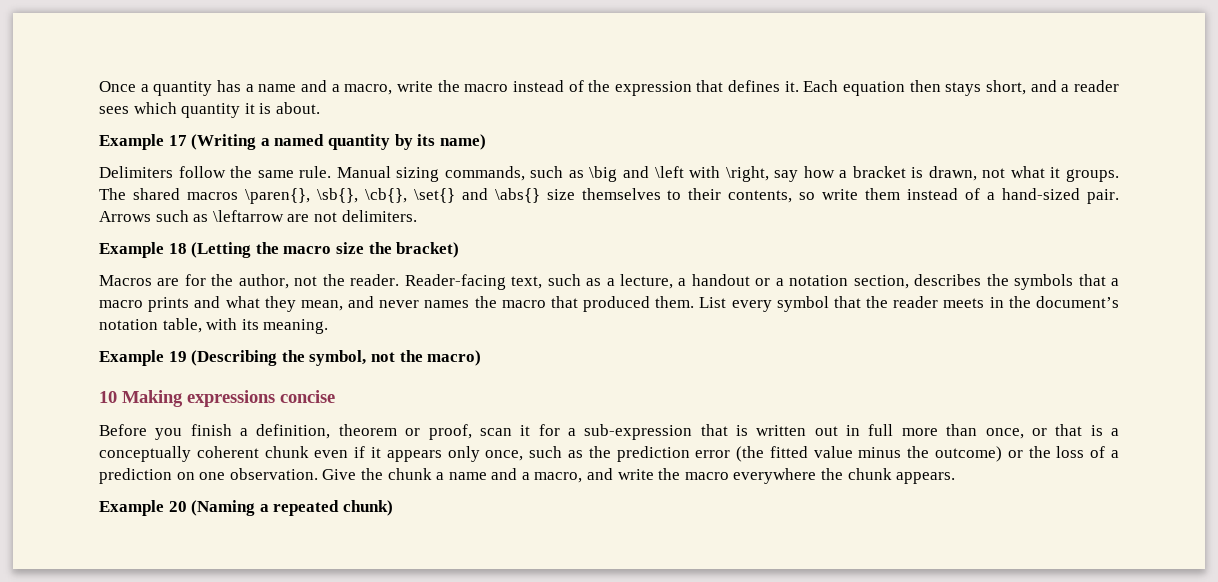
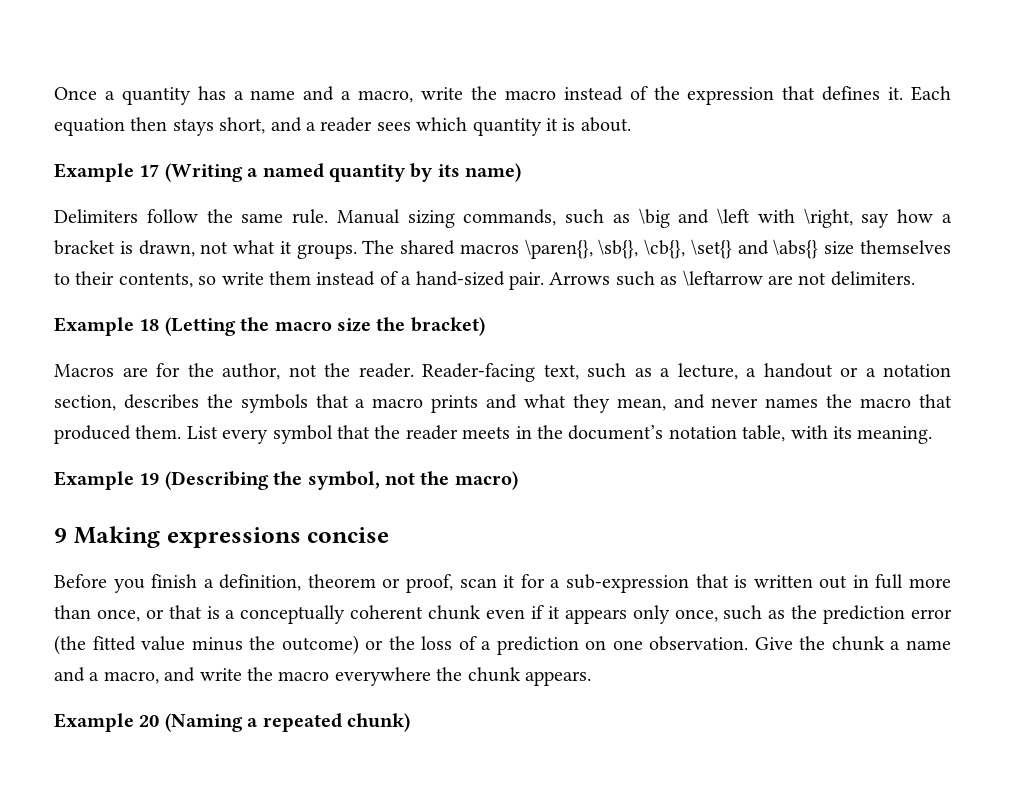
[99,391,117,403] 10 -> [54,528,67,543] 9

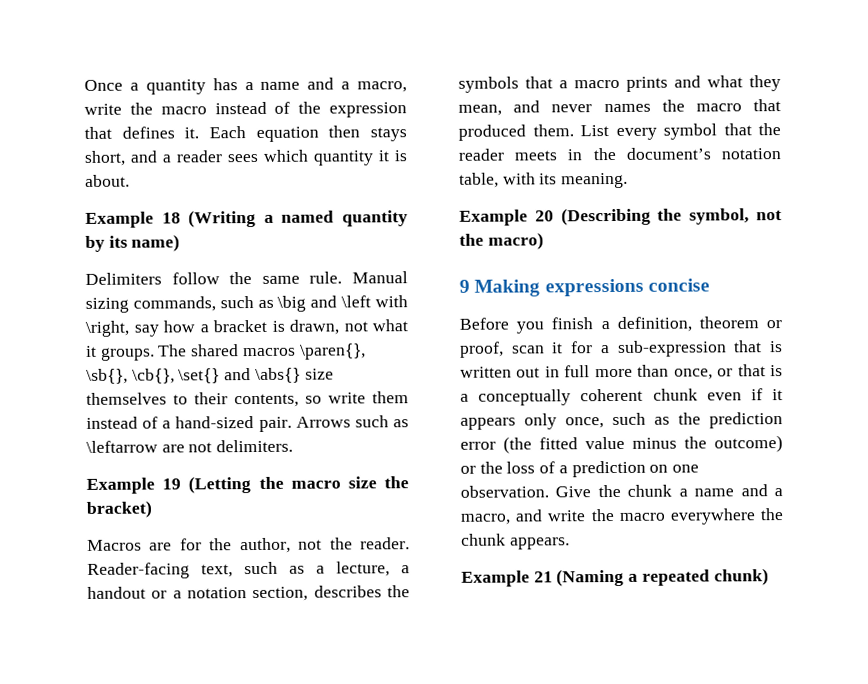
[139,164,160,177] 17 -> [161,212,181,224] 18
[139,319,160,331] 18 -> [162,478,182,490] 19
[139,473,160,485] 19 -> [534,210,554,222] 20
[139,715,160,727] 20 -> [533,571,553,583] 21

